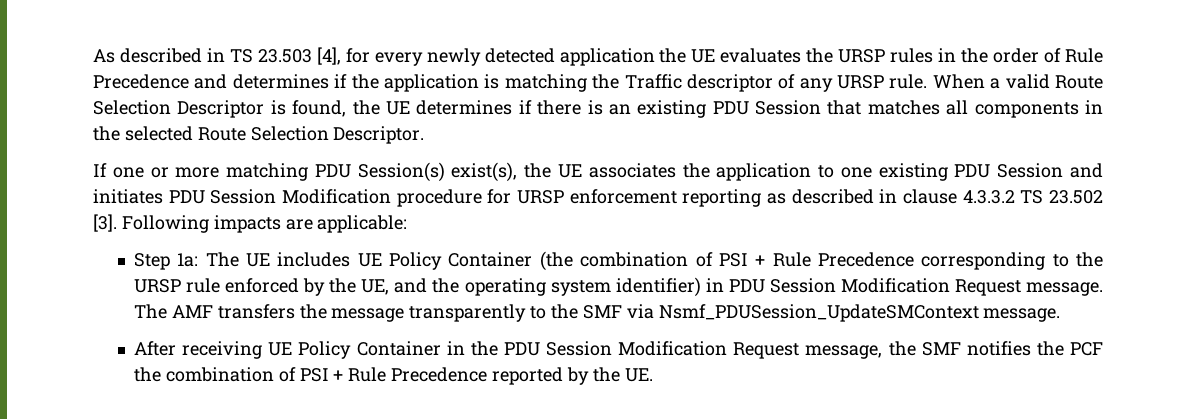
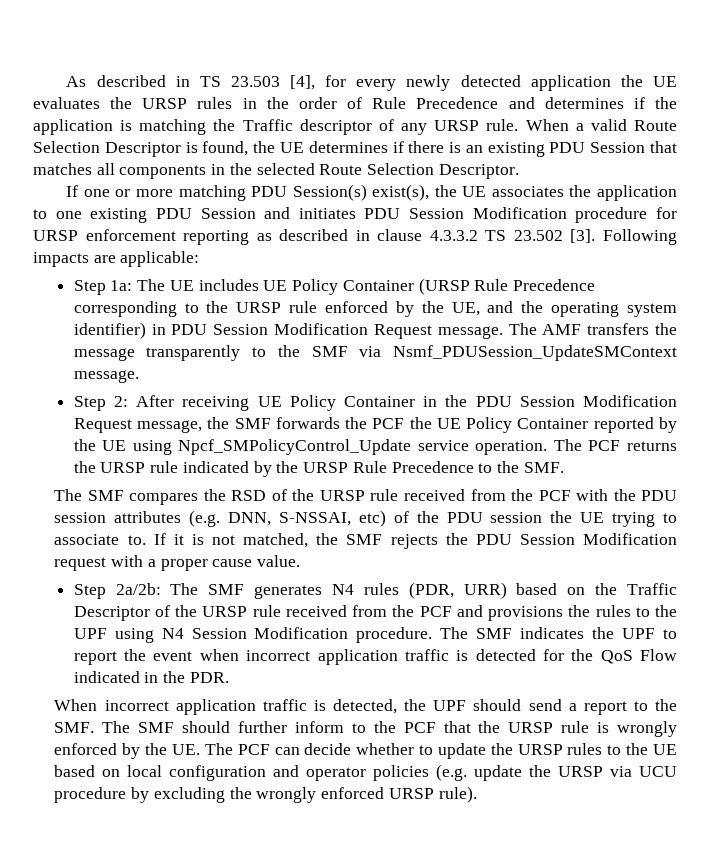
[539,251,766,271] (the combination of PSI + -> [418,278,470,295] (URSP
(1061, 315) none -> [73,396,128,411] Step 2:
[966,341,1031,356] notifies -> [275,417,340,429] forwards
[165,367,653,385] combination of PSI + Rule Precedence reported by the UE. -> [436,417,677,433] [73,439,678,455] [73,461,564,477] [54,489,677,505] [54,510,677,527] [54,533,677,549] [54,555,301,571] [73,582,677,599] [73,605,678,621] [73,627,677,643] [73,649,677,665] [73,671,229,683] [54,699,677,715] [54,721,677,737] [54,743,677,759] [54,764,677,781] [54,786,477,803] UE Policy Container reported by the UE using Npcf_SMPolicyControl_Update service operation. The PCF returns the URSP rule indicated by the URSP Rule Precedence to the SMF. // The SMF compares the RSD of the URSP rule received from the PCF with the PDU session attributes (e.g. DNN, S-NSSAI, etc) of the PDU session the UE trying to associate to. If it is not matched, the SMF rejects the PDU Session Modification request with a proper cause value. // Step 2a/2b: The SMF generates N4 rules (PDR, URR) based on the Traffic Descriptor of the URSP rule received from the PCF and provisions the rules to the UPF using N4 Session Modification procedure. The SMF indicates the UPF to report the event when incorrect application traffic is detected for the QoS Flow indicated in the PDR. // When incorrect application traffic is detected, the UPF should send a report to the SMF. The SMF should further inform to the PCF that the URSP rule is wrongly enforced by the UE. The PCF can decide whether to update the URSP rules to the UE based on local configuration and operator policies (e.g. update the URSP via UCU procedure by excluding the wrongly enforced URSP rule).

